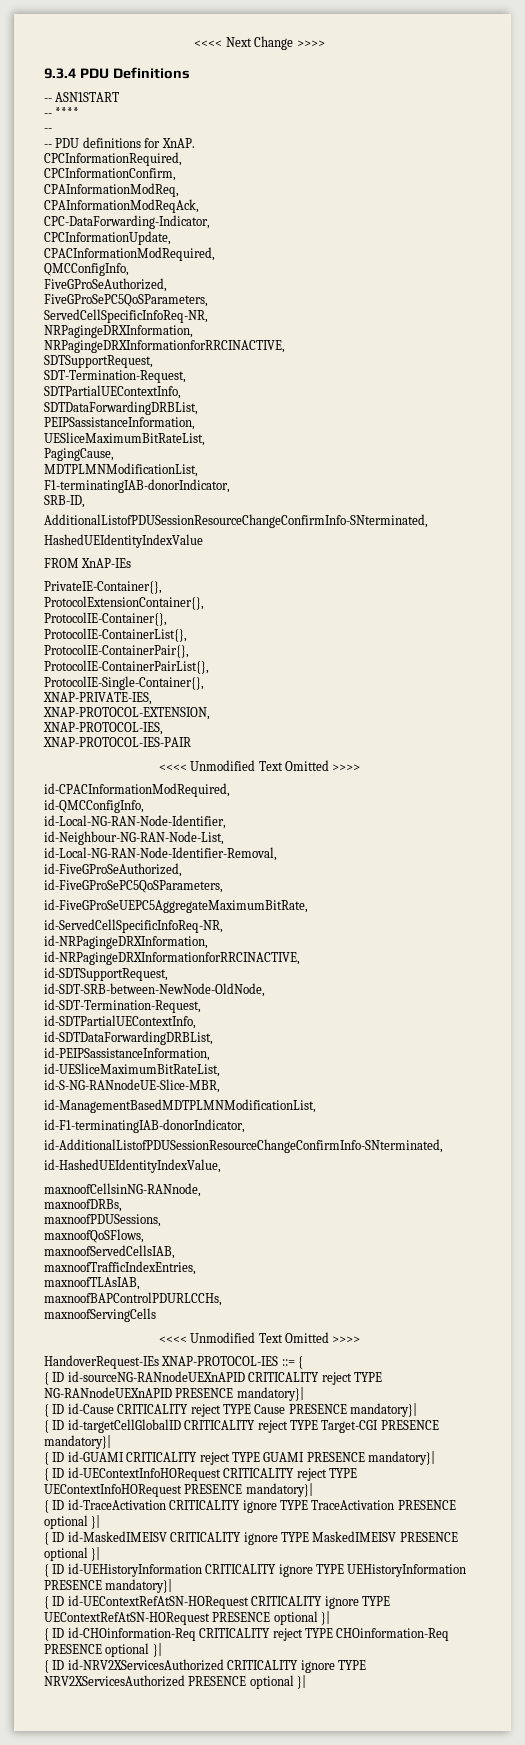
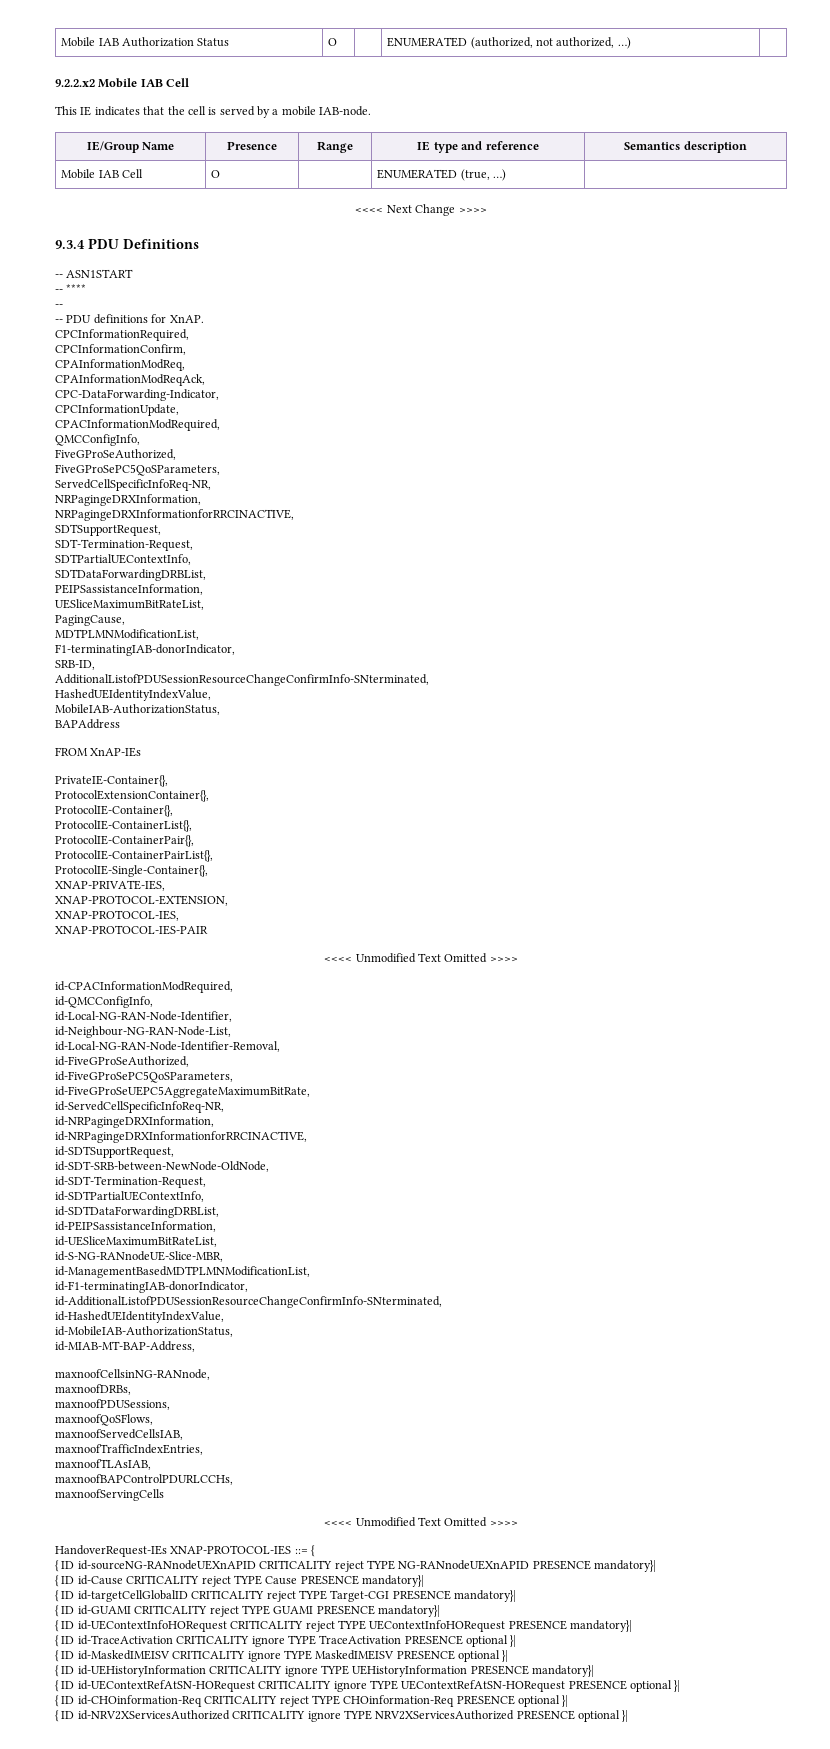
(194, 43) none -> [61,37,230,47] [328,38,338,46] [387,37,631,49] [55,78,190,88] [55,106,372,118] [86,141,175,153] [227,141,277,150] [317,141,353,153] [417,141,539,153] [624,141,747,153] [61,169,143,179] [211,170,221,178] [377,169,506,181] Mobile IAB Authorization Status | O | | ENUMERATED (authorized, not authorized, …) | // 9.2.2.x2 Mobile IAB Cell // This IE indicates that the cell is served by a mobile IAB-node. // IE/Group Name | Presence | Range | IE type and reference | Semantics description // Mobile IAB Cell | O | | ENUMERATED (true, …) | //
[44,534,203,548] HashedUEIdentityIndexValue -> [55,689,211,701] [55,704,220,715] [55,719,120,729] HashedUEIdentityIndexValue, // MobileIAB-AuthorizationStatus, // BAPAddress
(221, 1166) none -> [55,1326,233,1337] [55,1341,195,1352] // id-MobileIAB-AuthorizationStatus, // id-MIAB-MT-BAP-Address,

